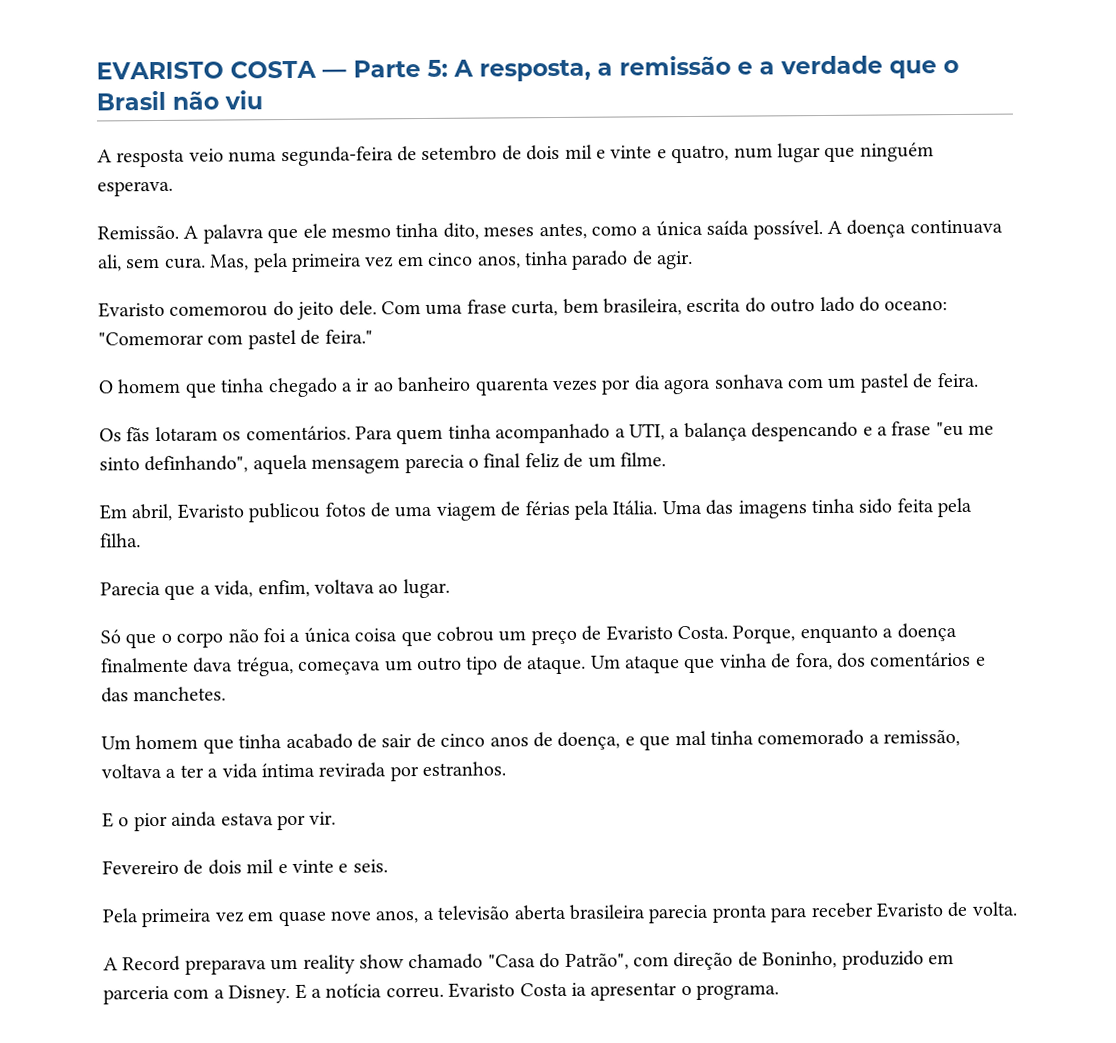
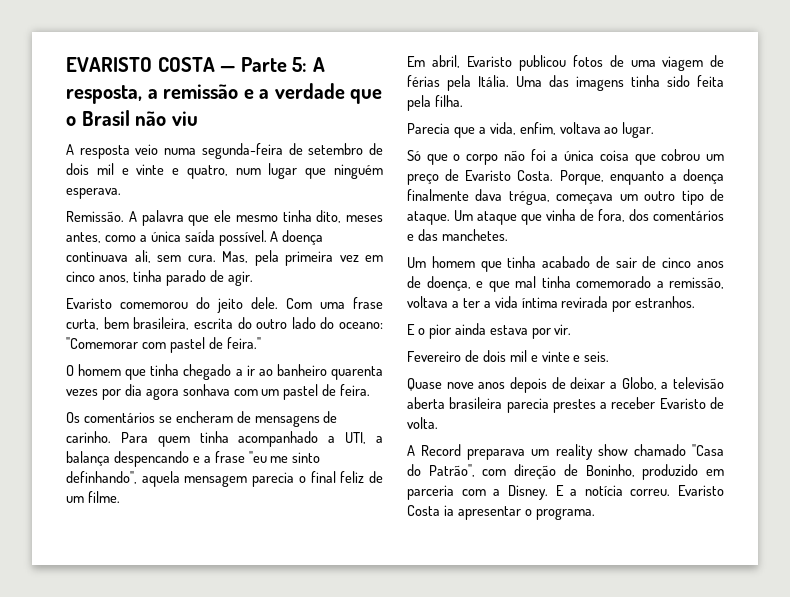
[126,425,351,442] fãs lotaram os comentários. -> [83,411,338,427] [66,431,111,443] comentários se encheram de mensagens de carinho.
[102,908,420,928] Pela primeira vez em quase nove anos, -> [407,377,657,393] Quase nove anos depois de deixar a Globo,
[711,904,809,923] pronta para -> [552,399,608,413] prestes a

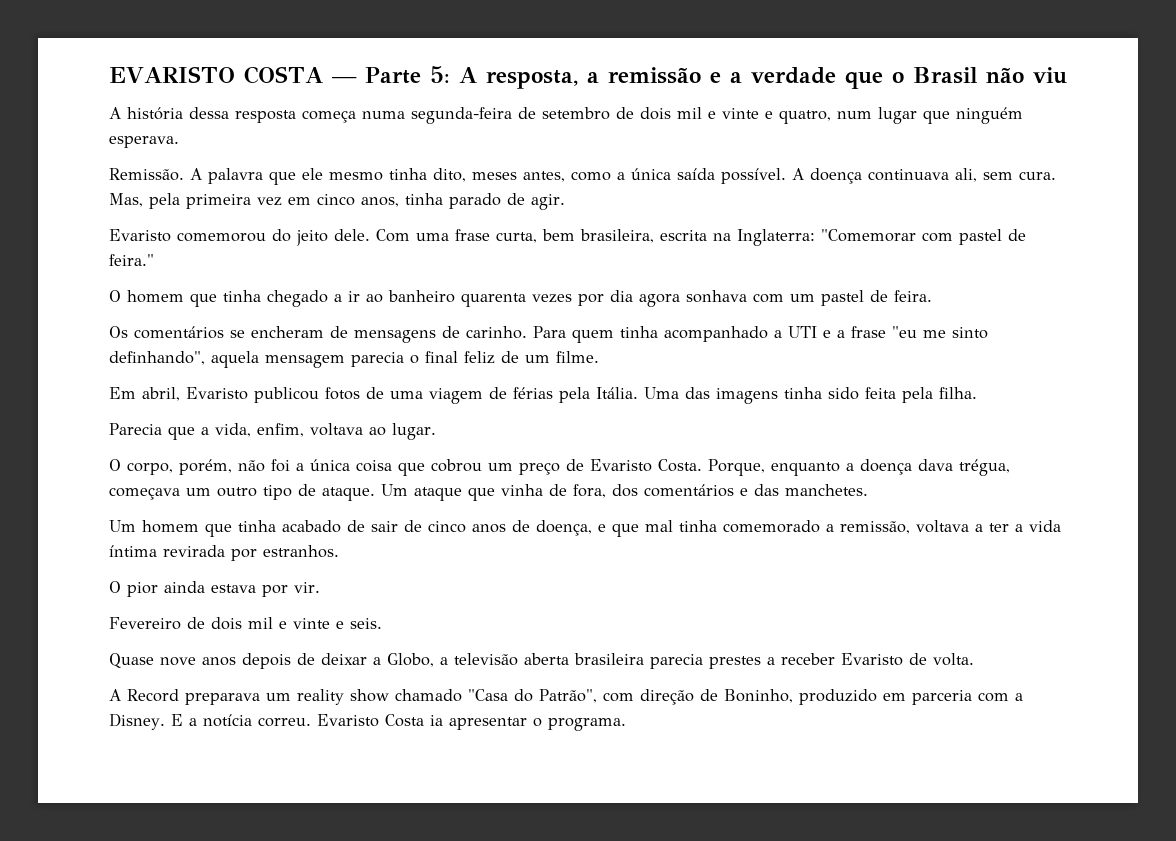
[79,144,159,159] resposta veio -> [127,107,356,123] história dessa resposta começa
[237,317,383,329] do outro lado do oceano: -> [713,229,815,246] na Inglaterra:
[345,432,384,444] [66,451,189,467] UTI, a balança despencando -> [788,326,817,338] UTI
[407,150,499,165] Só que o corpo -> [109,459,232,475] O corpo, porém,
[407,189,469,201] finalmente -> (912, 467) none
[407,324,425,335] E o -> [109,581,121,593] O

